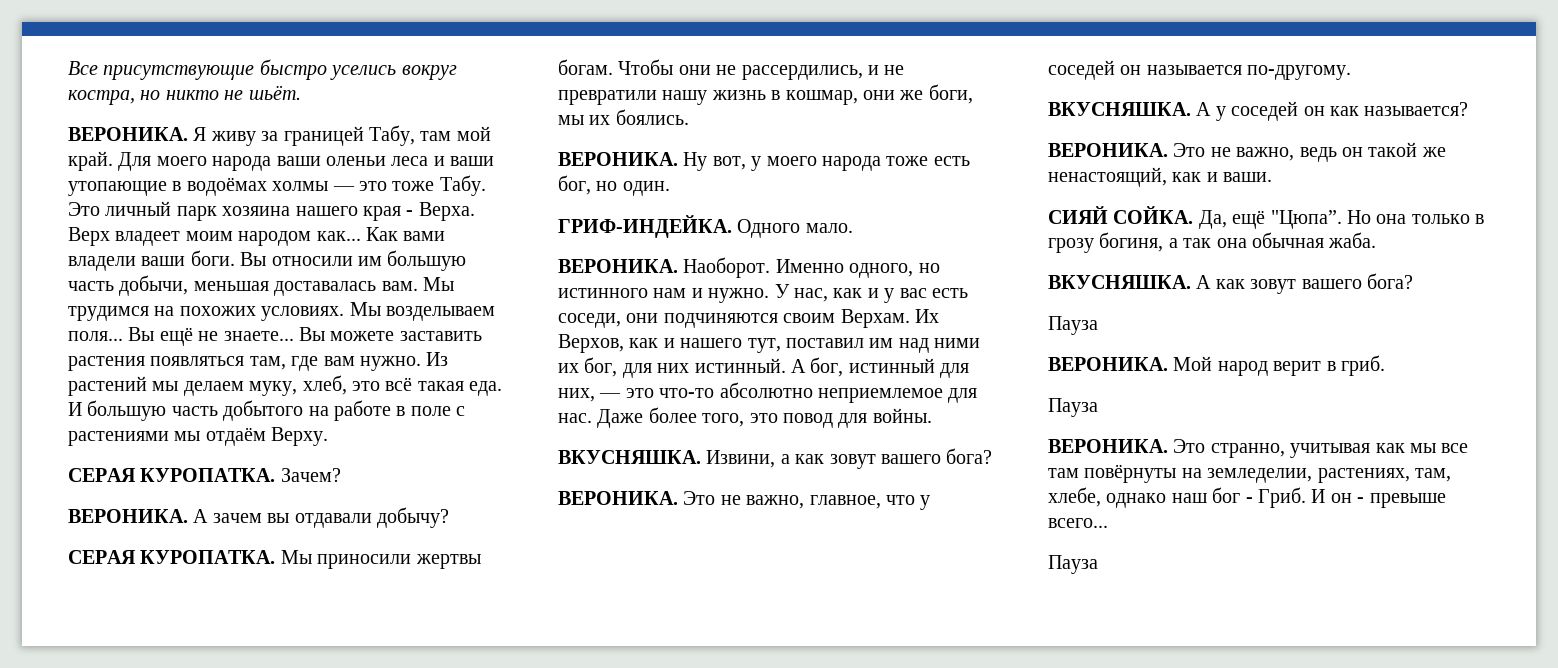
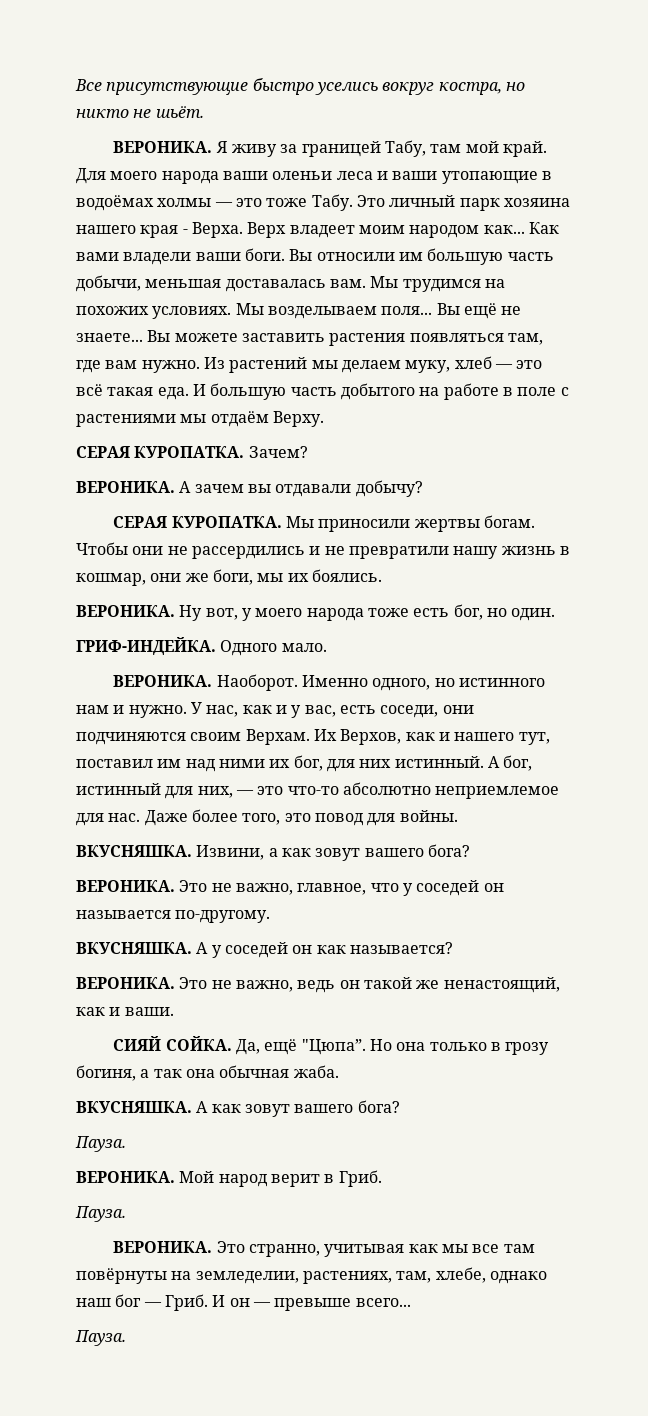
[302,375,347,395] хлеб, -> [454,356,513,369] хлеб —
[741,65,863,80] рассердились, -> [191,546,305,559] рассердились
[899,288,927,298] вас -> [304,705,336,717] вас,
[1048,316,1098,335] Пауза -> [75,1136,126,1152] Пауза.
[1341,355,1385,376] [1048,398,1098,417] гриб. // Пауза -> [338,1170,382,1187] [75,1206,126,1222] Гриб. // Пауза.
[1245,497,1253,503] - -> [143,1302,162,1307] —
[1357,497,1365,503] - -> [252,1302,271,1307] —
[1048,555,1098,574] Пауза -> [75,1330,126,1346] Пауза.

